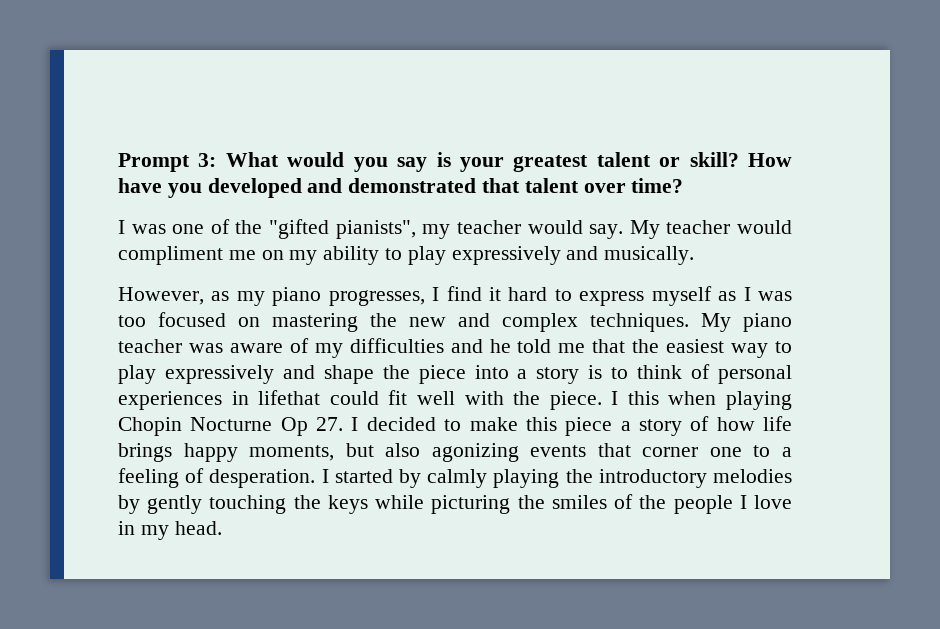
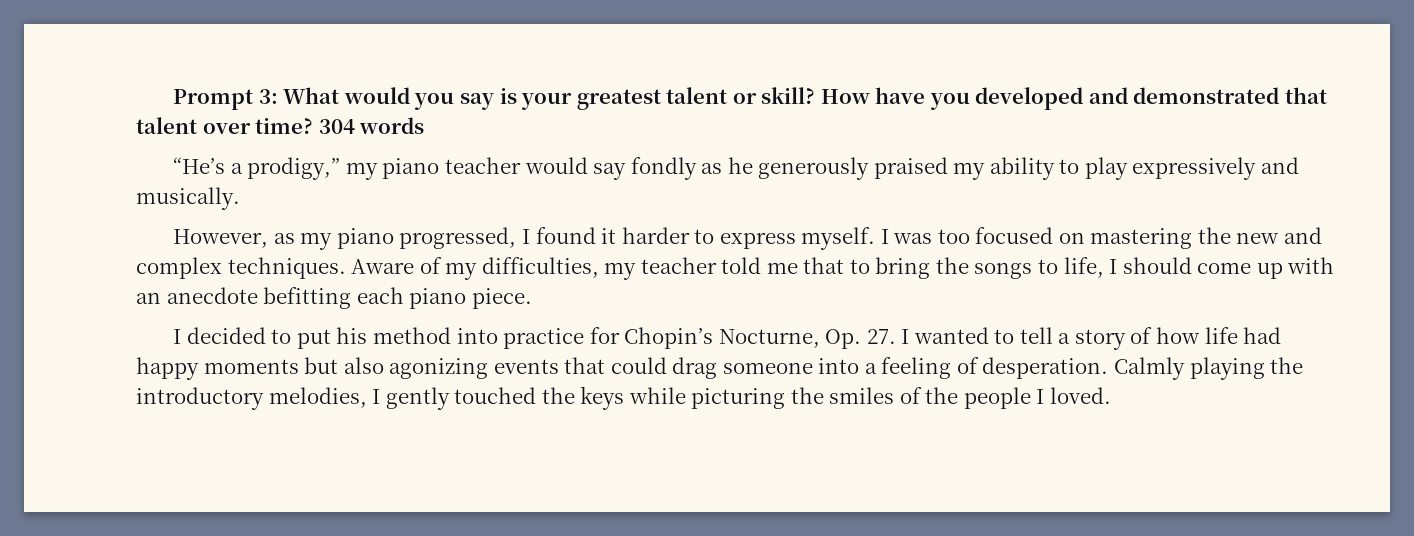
[118,219,793,239] [118,246,284,265] // I was one of the "gifted pianists", my teacher would say. My teacher would compliment me on -> [318,117,425,134] [173,157,948,180] 304 words // “He’s a prodigy,” my piano teacher would say fondly as he generously praised
[328,286,737,306] progresses, I find it hard to express myself as -> [399,227,876,250] progressed, I found it harder to express myself.
[701,313,792,332] [118,338,793,358] [118,364,792,384] [118,390,792,410] [118,417,613,436] My piano teacher was aware of my difficulties and he told me that the easiest way to play expressively and shape the piece into a story is to think of personal experiences in lifethat could fit well with the piece. I this when playing Chopin Nocturne Op 27. I decided to make this piece -> [351,257,1335,280] [136,287,532,309] [173,327,1053,349] Aware of my difficulties, my teacher told me that to bring the songs to life, I should come up with an anecdote befitting each piano piece. // I decided to put his method into practice for Chopin’s Nocturne, Op. 27. I wanted to tell
[118,443,335,462] brings happy moments, -> [1243,327,1282,344] [136,357,299,380] had happy moments
[642,445,792,457] [118,468,792,488] [118,495,287,514] corner one to a feeling of desperation. I started by calmly playing the introductory melodies by gently touching -> [610,357,1304,380] [136,387,537,410] could drag someone into a feeling of desperation. Calmly playing the introductory melodies, I gently touched
[754,495,793,509] [118,521,222,540] love in my head. -> [1050,387,1112,404] loved.

